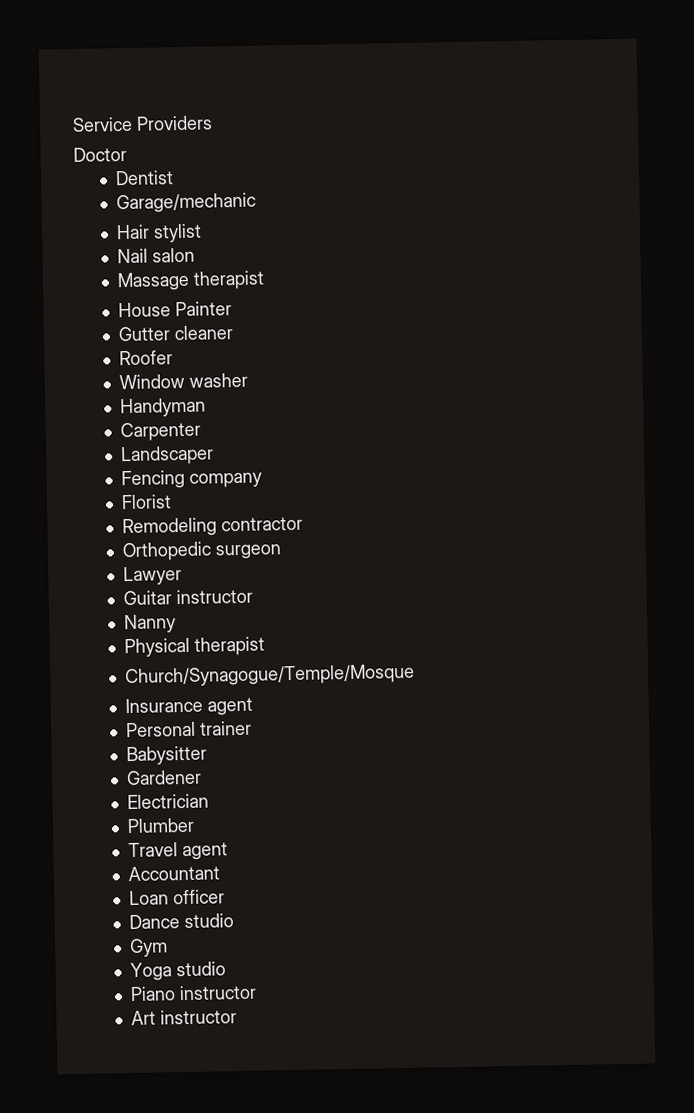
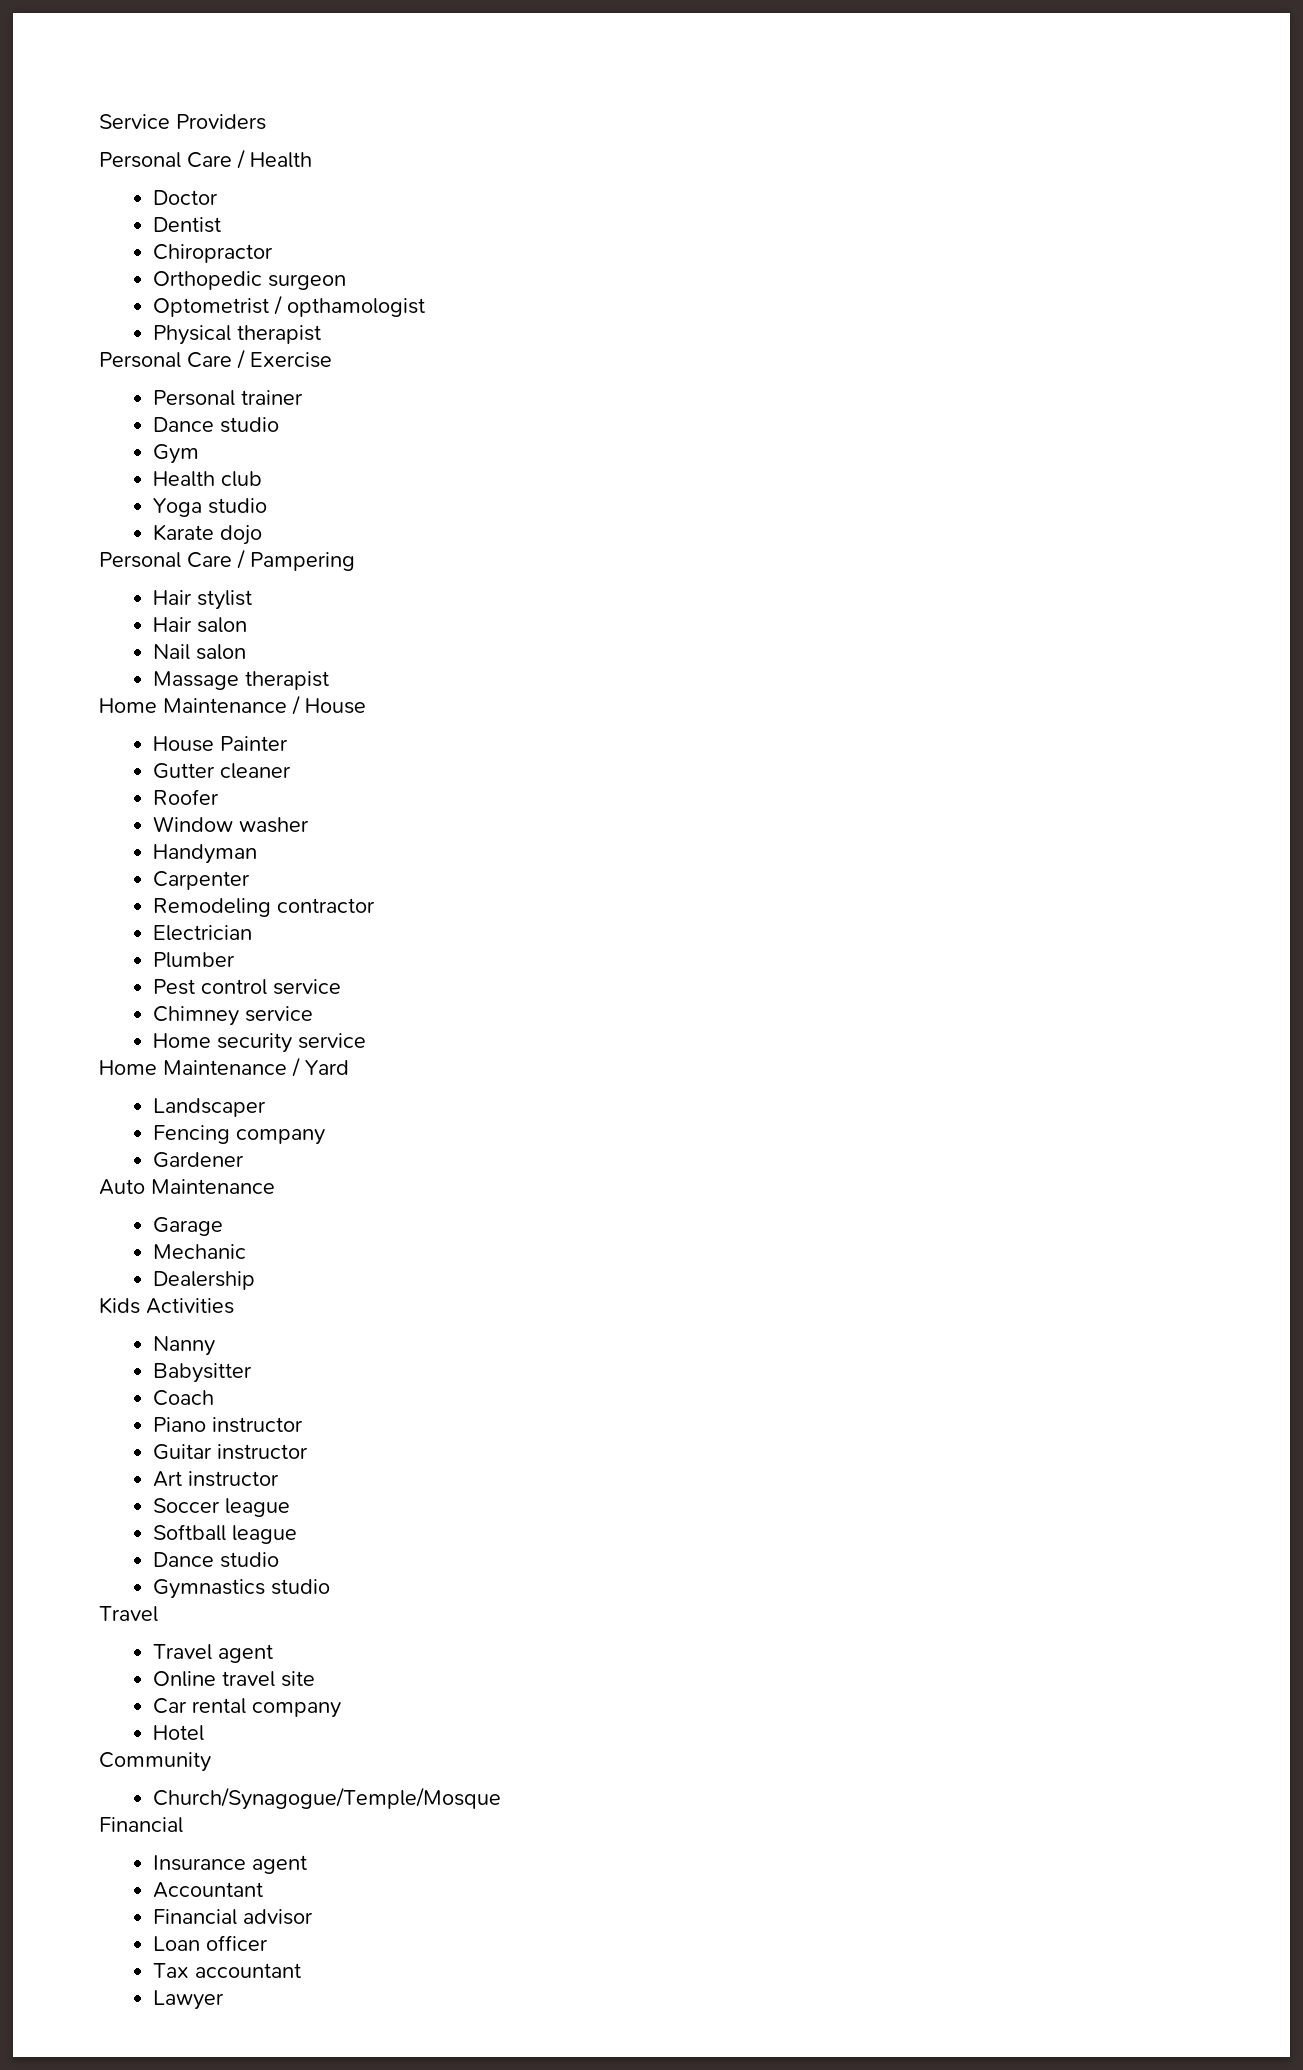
[73,146,127,162] [114,170,174,186] [115,192,256,214] Doctor // Dentist // Garage/mechanic -> [99,149,312,169] [153,190,219,205] [153,217,222,233] [153,244,274,263] [153,271,347,290] [153,295,426,317] [153,325,322,345] [99,349,332,369] [153,390,304,406] [153,417,280,433] [153,444,200,464] [153,471,263,487] [153,498,268,517] [153,524,263,545] [99,549,355,571] Personal Care / Health // Doctor // Dentist // Chiropractor // Orthopedic surgeon // Optometrist / opthamologist // Physical therapist // Personal Care / Exercise // Personal trainer // Dance studio // Gym // Health club // Yoga studio // Karate dojo // Personal Care / Pampering
(202, 233) none -> [153,617,248,633] // Hair salon
(265, 280) none -> [99,695,366,715] // Home Maintenance / House
[119,445,214,466] [120,469,262,490] [120,494,172,510] [121,516,303,538] [121,541,282,562] [122,566,182,586] [122,588,253,606] [123,614,176,634] [123,636,265,658] Landscaper // Fencing company // Florist // Remodeling contractor // Orthopedic surgeon // Lawyer // Guitar instructor // Nanny // Physical therapist -> [153,898,376,917] [153,925,253,941] [153,952,236,968] [153,979,342,995] [153,1006,314,1026] [153,1033,367,1053] [99,1057,349,1077] [153,1098,267,1117] [153,1125,326,1145] [153,1152,245,1168] [99,1179,275,1195] [153,1217,224,1236] [153,1244,247,1259] [153,1271,256,1290] [99,1297,234,1314] [153,1336,216,1356] [153,1363,253,1383] [153,1390,215,1406] [153,1417,304,1433] [153,1444,309,1460] [153,1471,280,1487] [153,1498,291,1517] [153,1524,298,1544] [153,1552,280,1568] [153,1579,331,1599] [99,1606,158,1622] [153,1644,274,1663] [153,1671,316,1687] [153,1698,342,1718] [153,1725,205,1741] [99,1752,211,1772] Remodeling contractor // Electrician // Plumber // Pest control service // Chimney service // Home security service // Home Maintenance / Yard // Landscaper // Fencing company // Gardener // Auto Maintenance // Garage // Mechanic // Dealership // Kids Activities // Nanny // Babysitter // Coach // Piano instructor // Guitar instructor // Art instructor // Soccer league // Softball league // Dance studio // Gymnastics studio // Travel // Travel agent // Online travel site // Car rental company // Hotel // Community
(415, 675) none -> [99,1817,183,1833] // Financial
[125,720,252,738] [125,745,207,766] [125,769,202,786] [126,793,209,810] [126,817,195,834] [127,842,228,861] [127,865,220,882] [128,889,225,906] [128,913,234,930] [128,938,168,958] [129,961,226,982] [129,984,257,1002] [130,1009,237,1026] Personal trainer // Babysitter // Gardener // Electrician // Plumber // Travel agent // Accountant // Loan officer // Dance studio // Gym // Yoga studio // Piano instructor // Art instructor -> [153,1882,264,1898] [153,1909,314,1925] [153,1935,269,1951] [153,1963,302,1978] [153,1990,225,2010] Accountant // Financial advisor // Loan officer // Tax accountant // Lawyer

